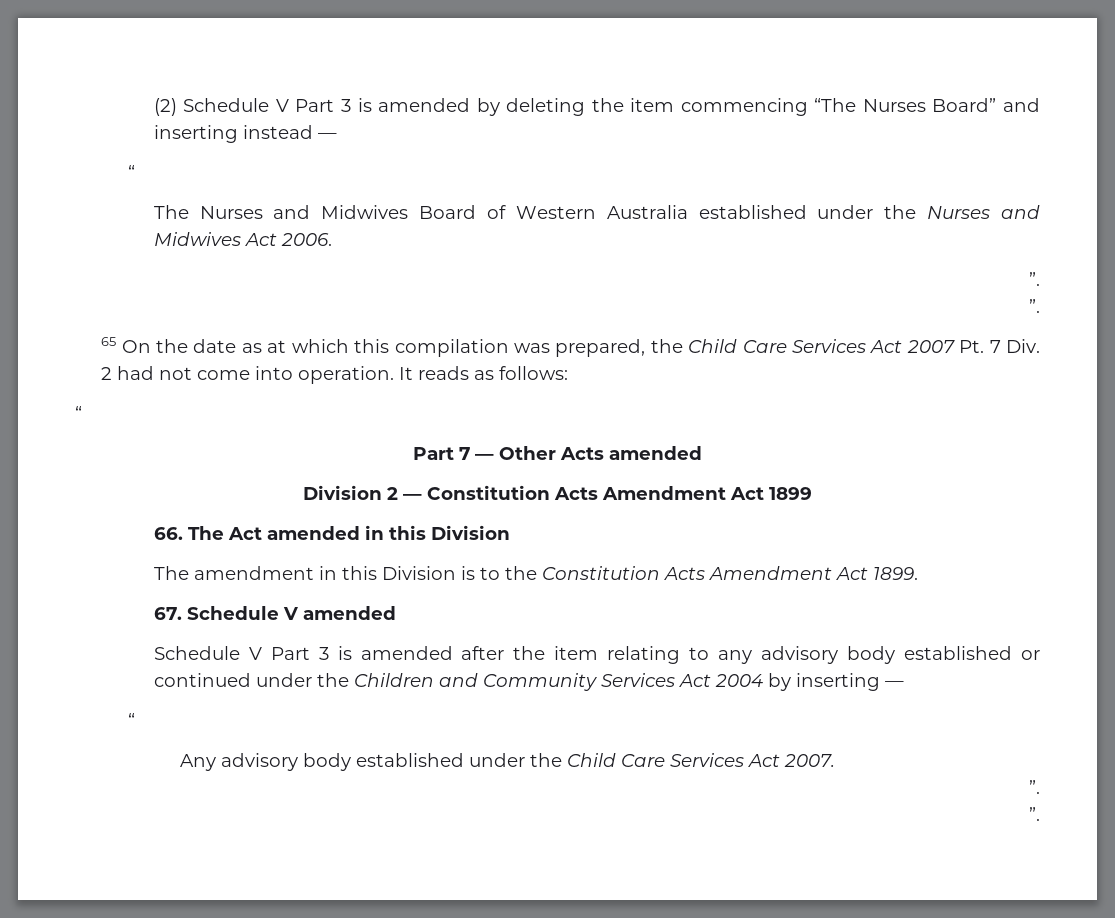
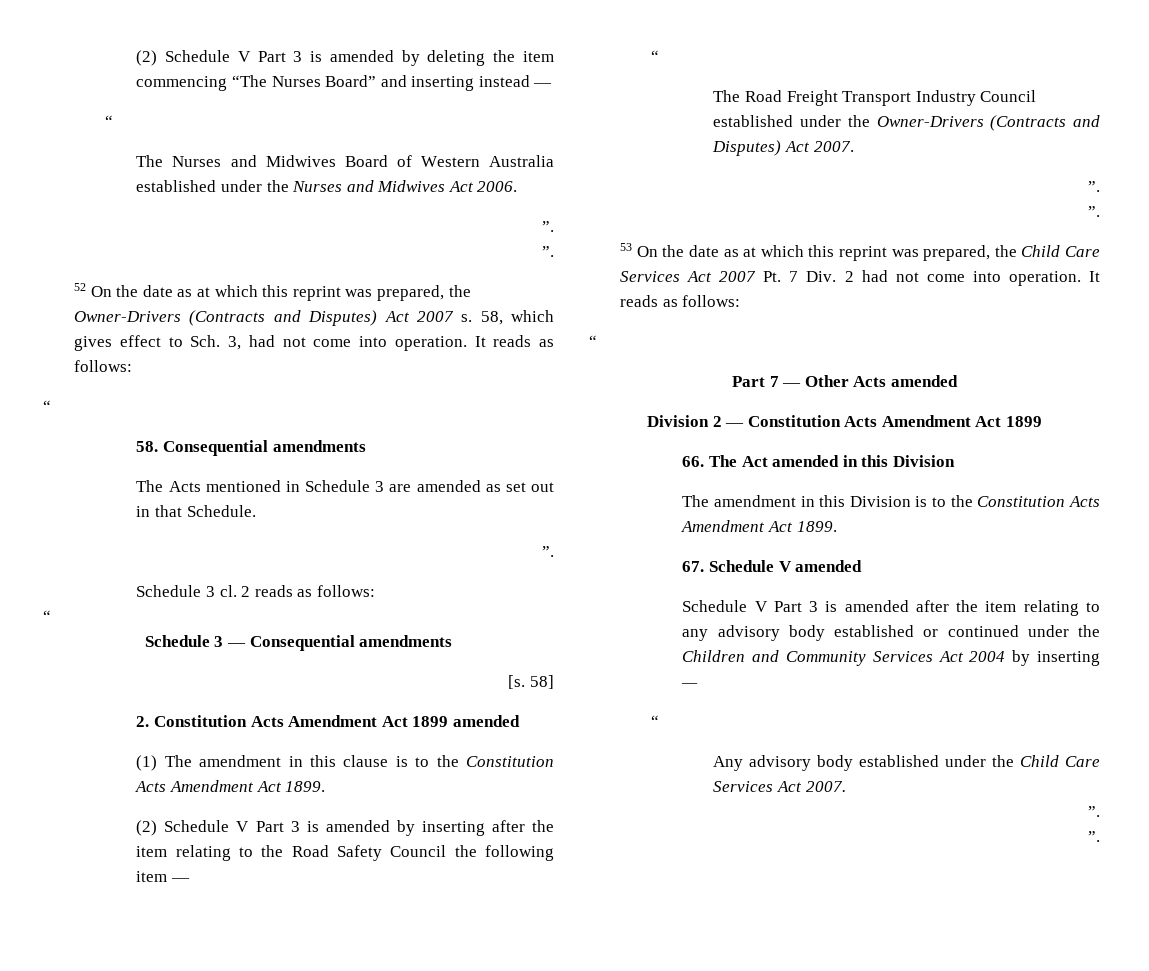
[101,337,509,357] 65 On the date as at which this compilation -> [74,283,471,301] [74,310,554,326] [74,335,554,351] [74,360,133,372] [43,400,51,412] [136,440,366,456] [136,480,555,492] [136,505,256,517] [542,546,554,557] [136,585,375,597] [43,610,51,622] [144,635,453,651] [508,675,554,689] [136,715,520,727] [136,755,554,771] [135,780,326,792] [136,820,554,836] [136,845,554,861] [136,871,190,882] [651,50,660,62] [713,90,1037,106] [713,115,1100,131] [712,140,854,156] [1088,181,1100,192] [1088,206,1100,217] [620,243,887,261] 52 On the date as at which this reprint was prepared, the Owner-Drivers (Contracts and Disputes) Act 2007 s. 58, which gives effect to Sch. 3, had not come into operation. It reads as follows: // “ // 58. Consequential amendments // The Acts mentioned in Schedule 3 are amended as set out in that Schedule. // ”. // Schedule 3 cl. 2 reads as follows: // “ // Schedule 3 — Consequential amendments // [s. 58] // 2. Constitution Acts Amendment Act 1899 amended // (1) The amendment in this clause is to the Constitution Acts Amendment Act 1899. // (2) Schedule V Part 3 is amended by inserting after the item relating to the Road Safety Council the following item — // “ // The Road Freight Transport Industry Council established under the Owner-Drivers (Contracts and Disputes) Act 2007. // ”. // ”. // 53 On the date as at which this reprint

